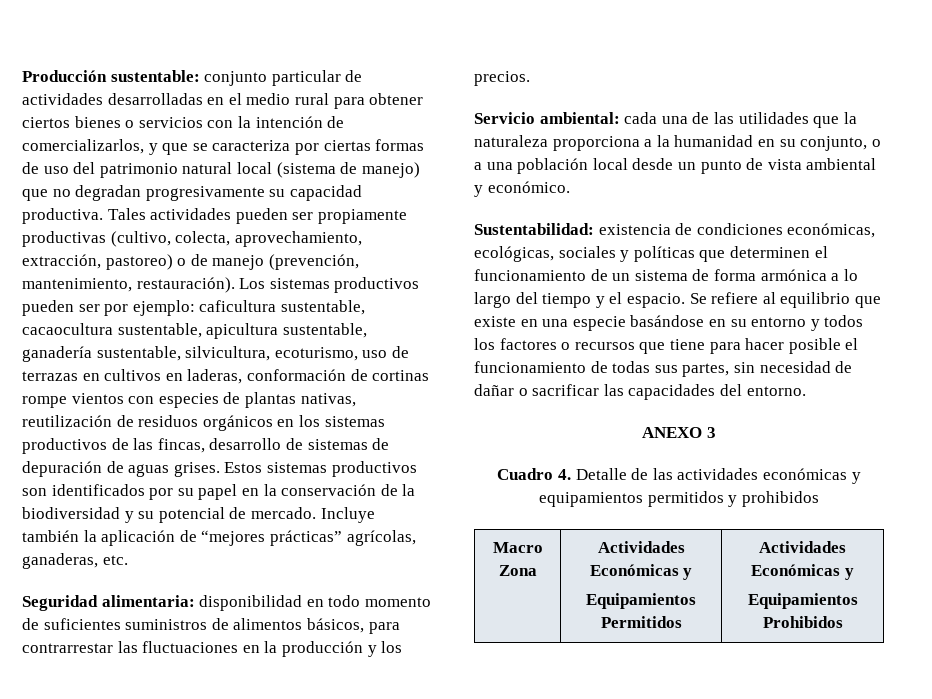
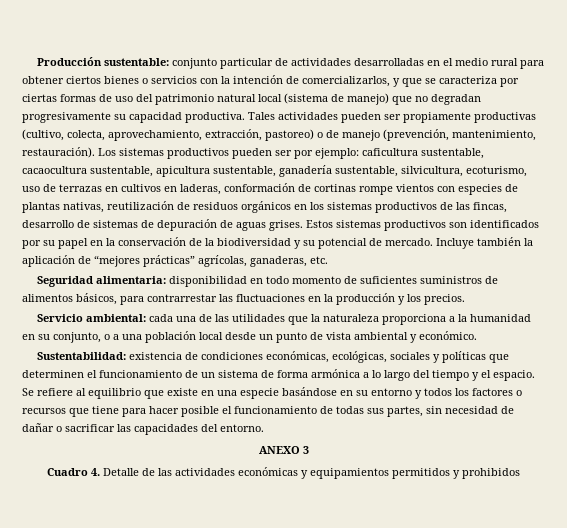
[492,542,543,553] [498,565,537,576] [597,541,685,553] [589,564,693,580] [586,593,696,609] [600,616,682,628] [759,541,846,553] [751,564,854,580] [747,593,858,609] [762,616,843,628] // Macro Zona | Actividades Económicas y // Equipamientos Permitidos | Actividades Económicas y // Equipamientos Prohibidos -> (520, 473) none

